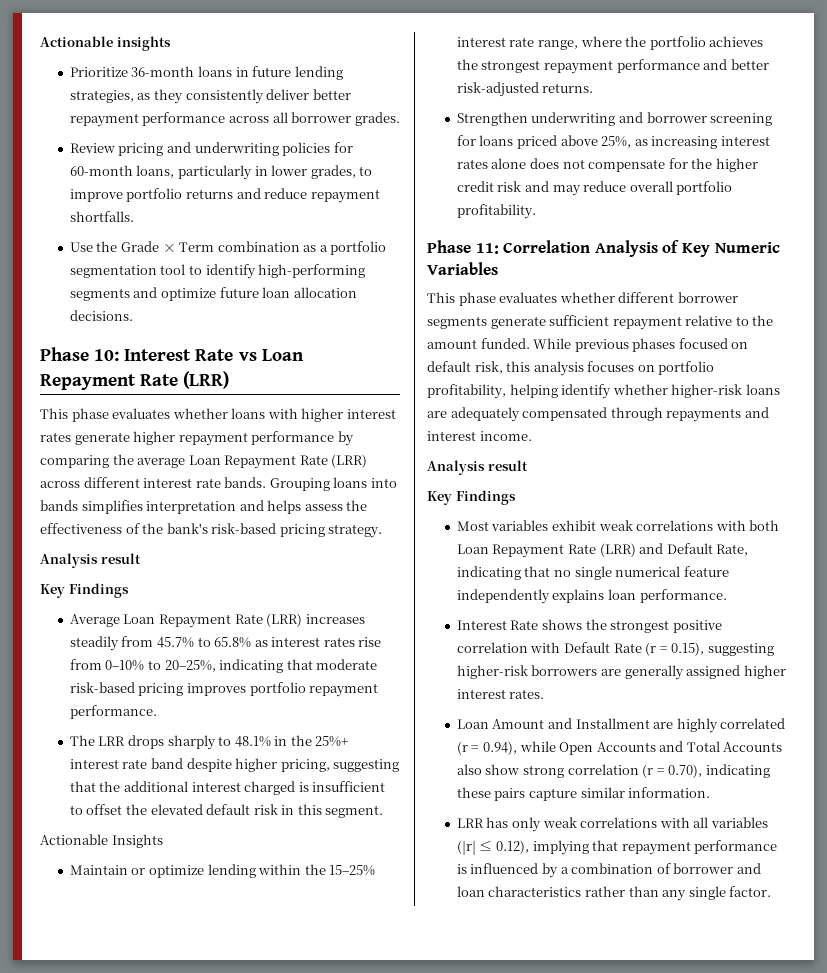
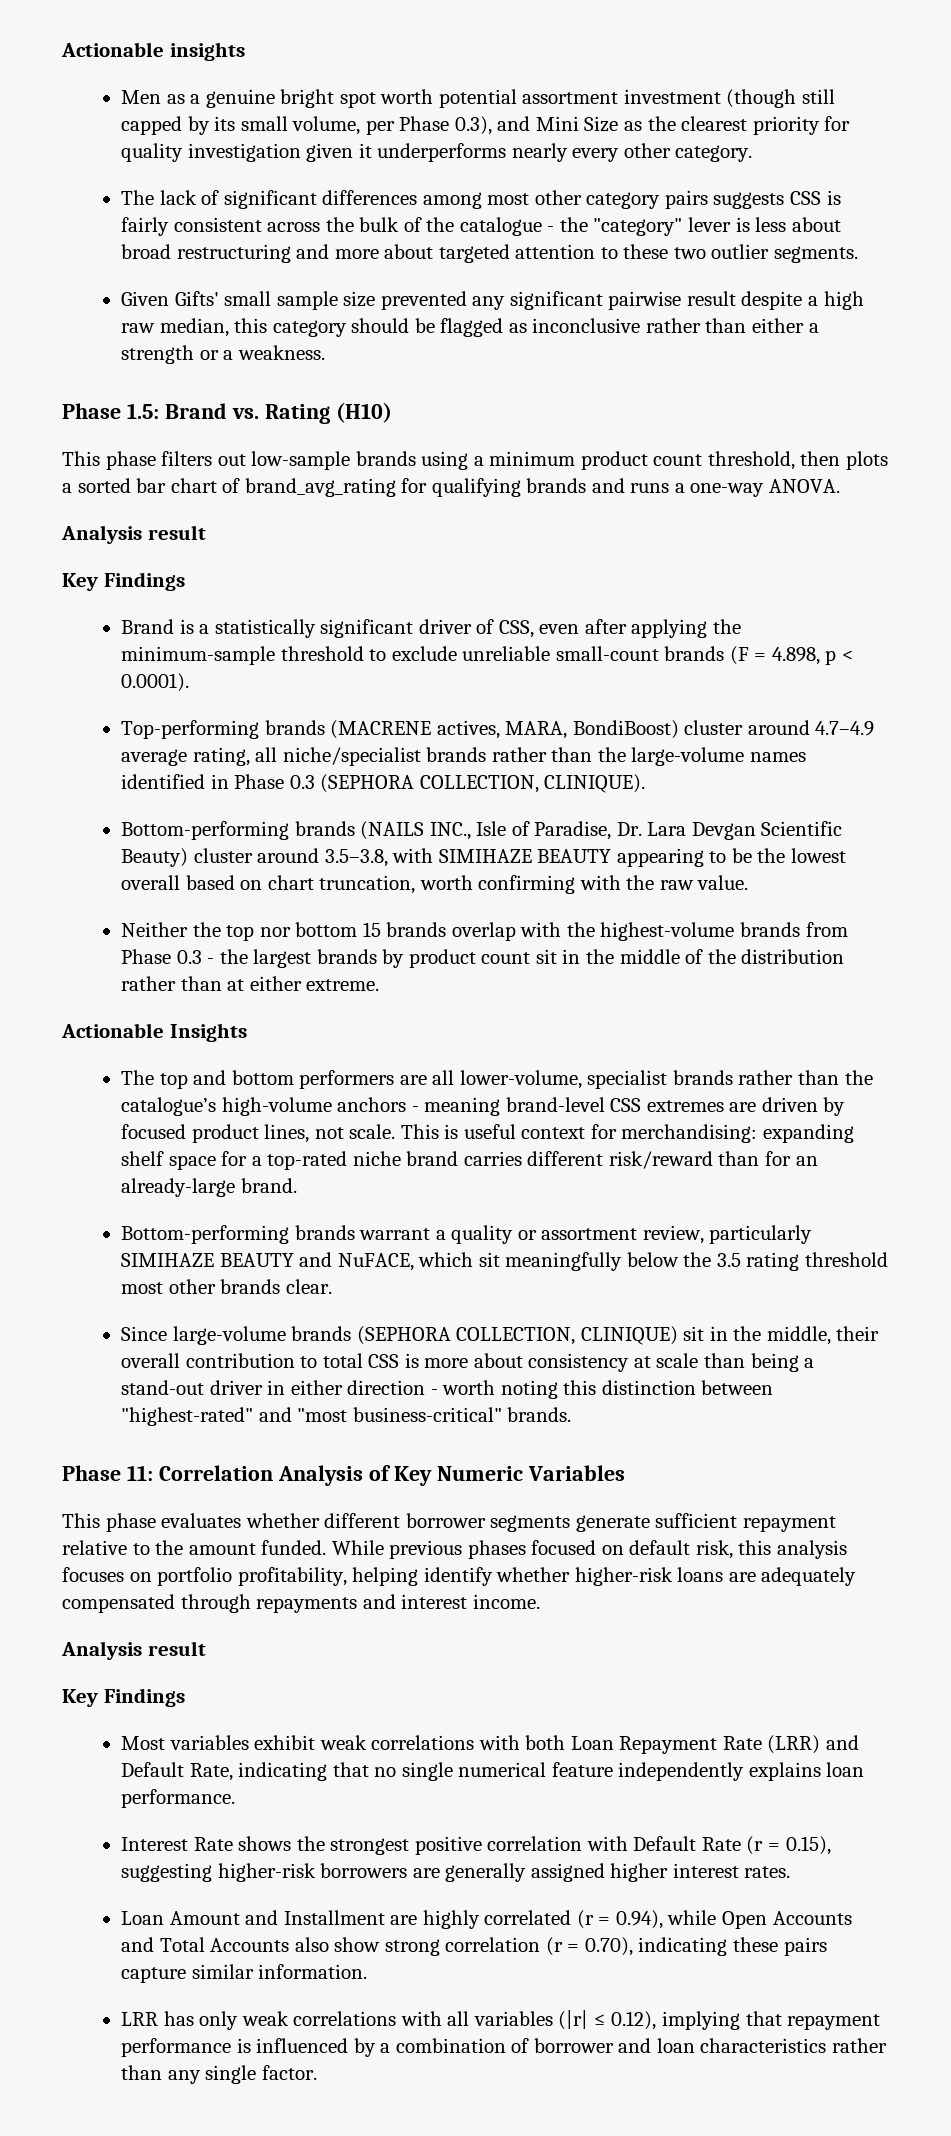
[69,66,343,80] [69,89,351,104] [69,112,400,127] [69,142,353,156] [69,165,373,180] [69,188,380,203] [69,211,134,222] [69,241,387,255] [69,264,366,279] [69,287,357,301] [69,310,133,321] [40,347,304,361] [40,371,230,390] [40,408,396,422] [40,431,354,446] [40,454,368,469] [40,477,397,491] [40,500,368,514] [40,523,383,538] [40,553,141,568] [40,583,129,598] [69,613,365,628] [69,636,382,651] [69,659,378,673] [69,682,379,697] [69,705,157,719] [69,735,350,750] [69,758,400,772] [69,781,386,795] [69,804,384,818] [40,834,163,848] [69,864,376,878] [456,36,764,50] [456,59,769,74] [456,82,594,97] [456,112,773,126] [456,135,770,149] [456,158,758,172] [456,181,733,196] [456,204,536,219] Prioritize 36-month loans in future lending strategies, as they consistently deliver better repayment performance across all borrower grades. // Review pricing and underwriting policies for 60-month loans, particularly in lower grades, to improve portfolio returns and reduce repayment shortfalls. // Use the Grade × Term combination as a portfolio segmentation tool to identify high-performing segments and optimize future loan allocation decisions. // Phase 10: Interest Rate vs Loan Repayment Rate (LRR) // This phase evaluates whether loans with higher interest rates generate higher repayment performance by comparing the average Loan Repayment Rate (LRR) across different interest rate bands. Grouping loans into bands simplifies interpretation and helps assess the effectiveness of the bank's risk-based pricing strategy. // Analysis result // Key Findings // Average Loan Repayment Rate (LRR) increases steadily from 45.7% to 65.8% as interest rates rise from 0–10% to 20–25%, indicating that moderate risk-based pricing improves portfolio repayment performance. // The LRR drops sharply to 48.1% in the 25%+ interest rate band despite higher pricing, suggesting that the additional interest charged is insufficient to offset the elevated default risk in this segment. // Actionable Insights // Maintain or optimize lending within the 15–25% interest rate range, where the portfolio achieves the strongest repayment performance and better risk-adjusted returns. // Strengthen underwriting and borrower screening for loans priced above 25%, as increasing interest rates alone does not compensate for the higher credit risk and may reduce overall portfolio profitability. -> [121,89,836,108] [121,116,851,135] [121,143,753,162] [121,190,841,209] [121,217,841,236] [121,244,859,263] [121,291,864,310] [121,318,819,337] [121,345,325,364] [62,402,392,424] [62,451,888,470] [62,478,840,497] [61,525,206,544] [62,572,185,591] [121,619,742,638] [121,646,855,665] [121,673,190,692] [121,720,875,739] [121,747,806,766] [121,774,646,793] [121,821,843,840] [121,848,847,867] [121,875,749,894] [121,922,848,941] [121,949,845,968] [121,976,380,991] [61,1023,247,1042] [121,1070,873,1089] [121,1097,846,1116] [121,1124,855,1143] [121,1151,818,1170] [121,1178,297,1197] [121,1225,813,1244] [121,1252,889,1271] [121,1279,332,1294] [121,1326,880,1345] [121,1353,815,1372] [121,1380,774,1399] [121,1407,572,1426] Men as a genuine bright spot worth potential assortment investment (though still capped by its small volume, per Phase 0.3), and Mini Size as the clearest priority for quality investigation given it underperforms nearly every other category. // The lack of significant differences among most other category pairs suggests CSS is fairly consistent across the bulk of the catalogue - the "category" lever is less about broad restructuring and more about targeted attention to these two outlier segments. // Given Gifts' small sample size prevented any significant pairwise result despite a high raw median, this category should be flagged as inconclusive rather than either a strength or a weakness. // Phase 1.5: Brand vs. Rating (H10) // This phase filters out low-sample brands using a minimum product count threshold, then plots a sorted bar chart of brand_avg_rating for qualifying brands and runs a one-way ANOVA. // Analysis result // Key Findings // Brand is a statistically significant driver of CSS, even after applying the minimum-sample threshold to exclude unreliable small-count brands (F = 4.898, p < 0.0001). // Top-performing brands (MACRENE actives, MARA, BondiBoost) cluster around 4.7–4.9 average rating, all niche/specialist brands rather than the large-volume names identified in Phase 0.3 (SEPHORA COLLECTION, CLINIQUE). // Bottom-performing brands (NAILS INC., Isle of Paradise, Dr. Lara Devgan Scientific Beauty) cluster around 3.5–3.8, with SIMIHAZE BEAUTY appearing to be the lowest overall based on chart truncation, worth confirming with the raw value. // Neither the top nor bottom 15 brands overlap with the highest-volume brands from Phase 0.3 - the largest brands by product count sit in the middle of the distribution rather than at either extreme. // Actionable Insights // The top and bottom performers are all lower-volume, specialist brands rather than the catalogue’s high-volume anchors - meaning brand-level CSS extremes are driven by focused product lines, not scale. This is useful context for merchandising: expanding shelf space for a top-rated niche brand carries different risk/reward than for an already-large brand. // Bottom-performing brands warrant a quality or assortment review, particularly SIMIHAZE BEAUTY and NuFACE, which sit meaningfully below the 3.5 rating threshold most other brands clear. // Since large-volume brands (SEPHORA COLLECTION, CLINIQUE) sit in the middle, their overall contribution to total CSS is more about consistency at scale than being a stand-out driver in either direction - worth noting this distinction between "highest-rated" and "most business-critical" brands.

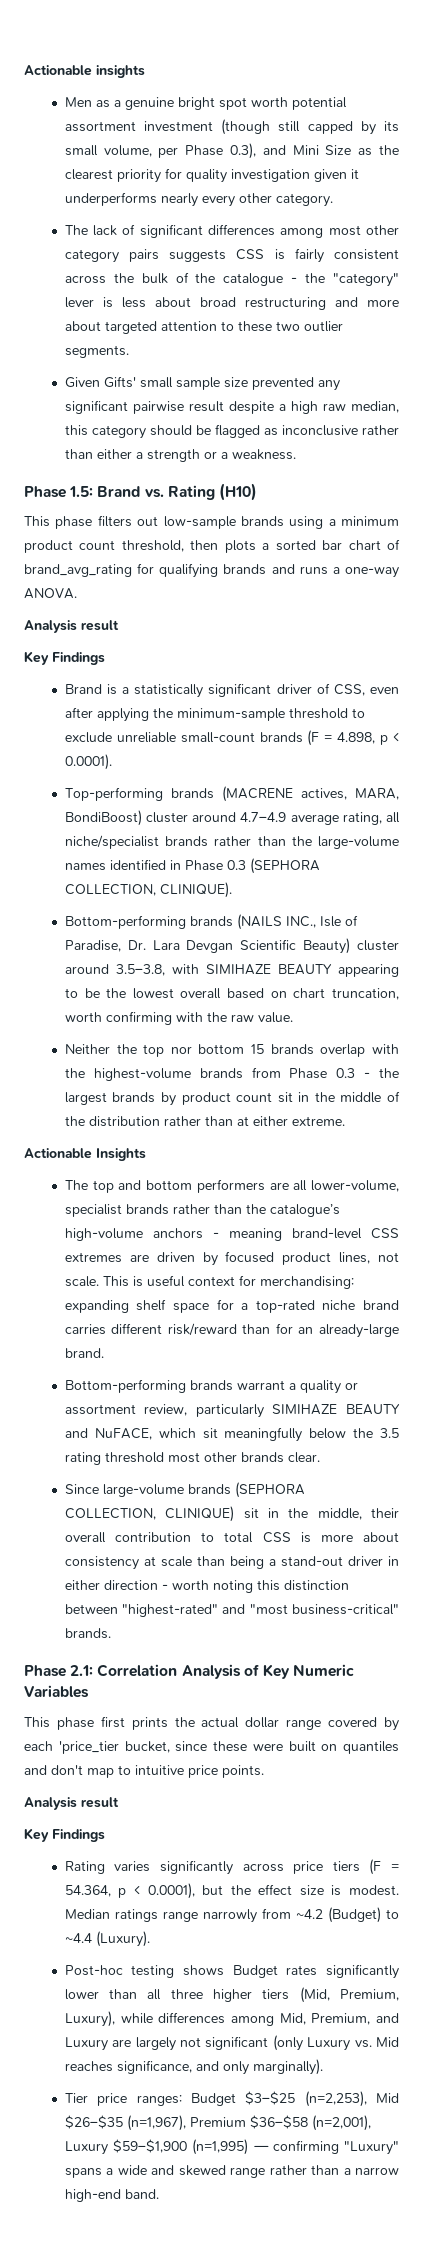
[126,1465,153,1481] 11: -> [70,1665,94,1676] 2.1:
[161,1513,836,1532] [62,1540,847,1559] [62,1567,857,1586] [62,1594,540,1613] [61,1641,206,1660] [62,1688,185,1707] [121,1735,860,1754] [121,1762,865,1781] [121,1789,236,1808] [121,1836,831,1855] [121,1863,791,1882] [121,1910,852,1929] [121,1937,827,1956] [121,1964,368,1983] [121,2010,881,2030] [121,2038,888,2057] [121,2065,317,2084] evaluates whether different borrower segments generate sufficient repayment relative to the amount funded. While previous phases focused on default risk, this analysis focuses on portfolio profitability, helping identify whether higher-risk loans are adequately compensated through repayments and interest income. // Analysis result // Key Findings // Most variables exhibit weak correlations with both Loan Repayment Rate (LRR) and Default Rate, indicating that no single numerical feature independently explains loan performance. // Interest Rate shows the strongest positive correlation with Default Rate (r = 0.15), suggesting higher-risk borrowers are generally assigned higher interest rates. // Loan Amount and Installment are highly correlated (r = 0.94), while Open Accounts and Total Accounts also show strong correlation (r = 0.70), indicating these pairs capture similar information. // LRR has only weak correlations with all variables (|r| ≤ 0.12), implying that repayment performance is influenced by a combination of borrower and loan characteristics rather than any single factor. -> [100,1716,400,1731] [24,1741,399,1754] [24,1765,264,1778] [24,1797,119,1810] [24,1828,105,1842] [64,1859,400,1875] [64,1883,399,1899] [64,1907,399,1923] [64,1931,150,1947] [64,1964,399,1979] [64,1987,399,2003] [64,2011,399,2027] [64,2035,400,2051] [64,2059,323,2075] [64,2091,399,2107] [64,2115,371,2131] [64,2139,400,2155] [64,2165,400,2178] [64,2189,159,2202] first prints the actual dollar range covered by each 'price_tier bucket, since these were built on quantiles and don't map to intuitive price points. // Analysis result // Key Findings // Rating varies significantly across price tiers (F = 54.364, p < 0.0001), but the effect size is modest. Median ratings range narrowly from ~4.2 (Budget) to ~4.4 (Luxury). // Post-hoc testing shows Budget rates significantly lower than all three higher tiers (Mid, Premium, Luxury), while differences among Mid, Premium, and Luxury are largely not significant (only Luxury vs. Mid reaches significance, and only marginally). // Tier price ranges: Budget $3–$25 (n=2,253), Mid $26–$35 (n=1,967), Premium $36–$58 (n=2,001), Luxury $59–$1,900 (n=1,995) — confirming "Luxury" spans a wide and skewed range rather than a narrow high-end band.

